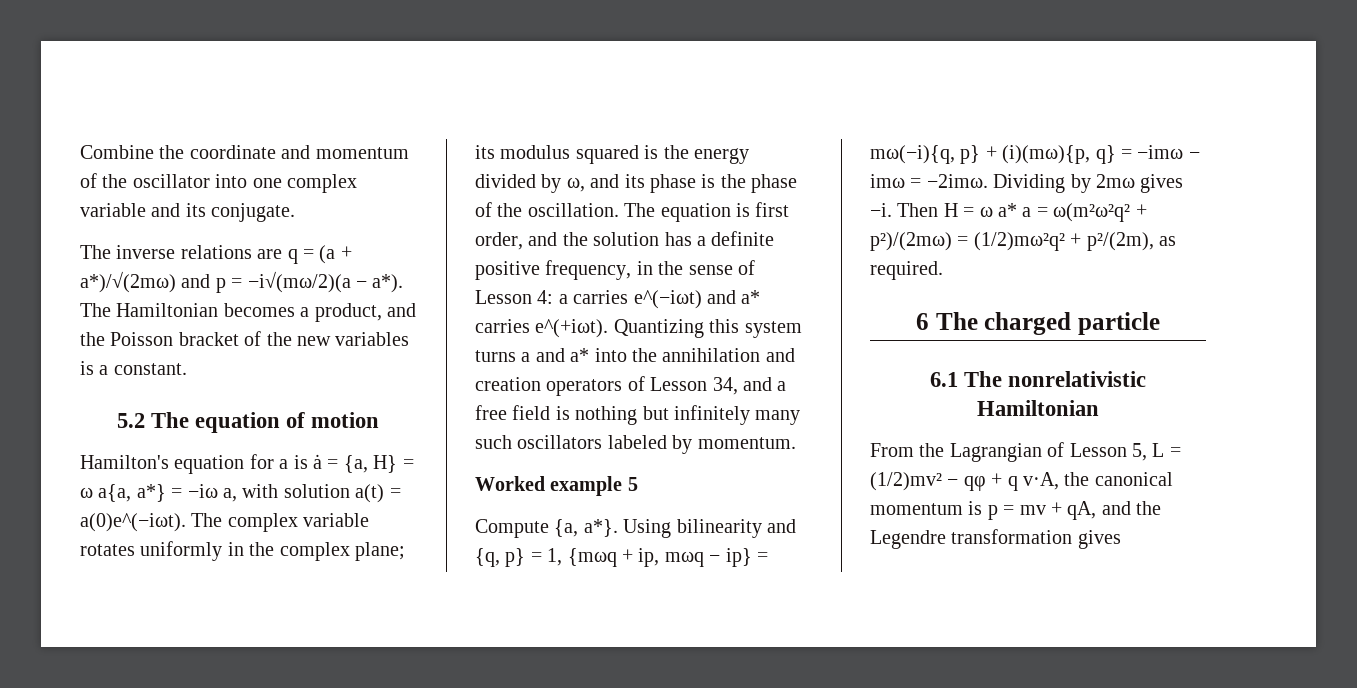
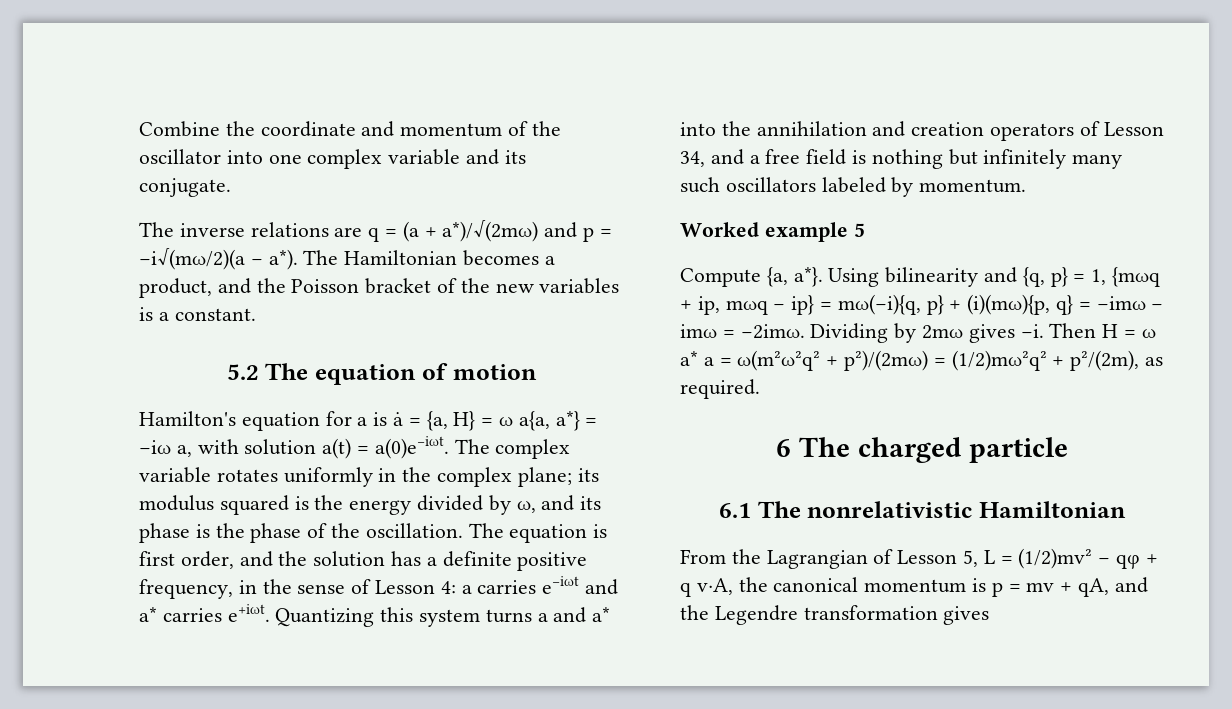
[80,513,186,532] a(0)e^(−iωt). -> [374,436,449,459] a(0)e−iωt.
[633,290,702,309] e^(−iωt) -> [542,576,580,594] e−iωt
[535,319,609,338] e^(+iωt). -> [227,604,270,622] e+iωt.

